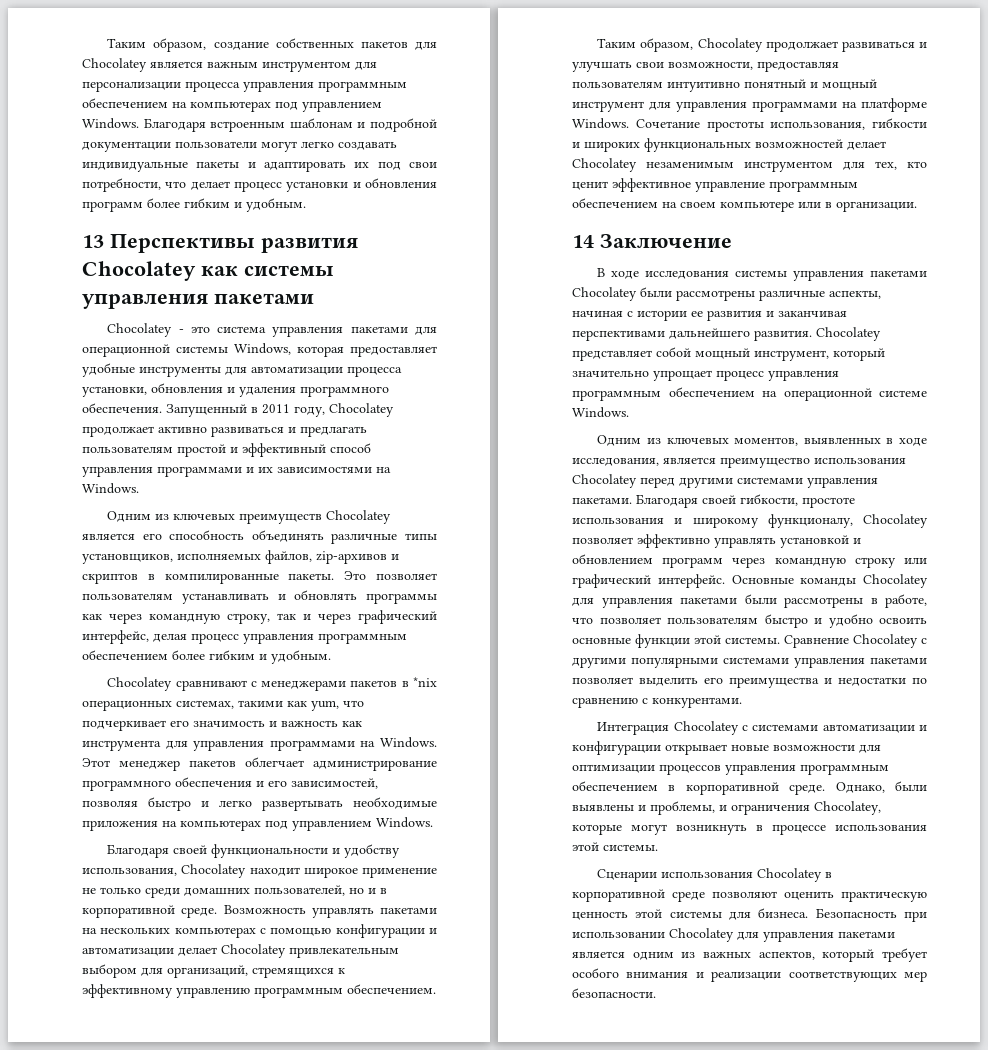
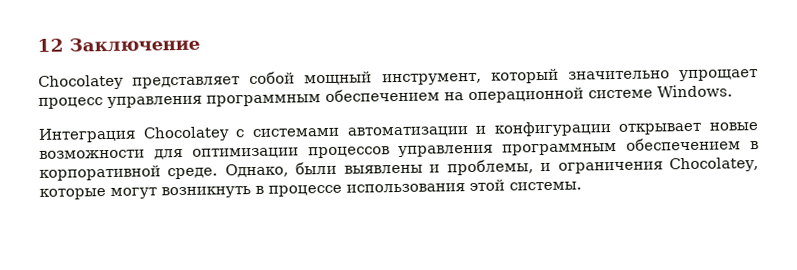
[107,38,438,52] [82,58,377,72] [82,81,407,92] [82,98,382,112] [82,118,437,132] [82,141,397,152] [82,161,437,172] [82,178,437,192] [82,198,306,212] [82,234,358,253] [82,261,334,281] [82,293,314,309] [107,323,438,337] [82,343,437,357] [82,363,402,377] [82,383,389,397] [82,403,394,417] [82,426,367,437] [82,443,371,457] [82,466,391,477] [82,483,139,494] [107,510,392,524] [82,530,437,544] [82,550,399,564] [82,571,437,584] [82,590,437,604] [82,610,437,624] [82,630,407,644] [82,650,331,664] [107,677,438,691] [82,700,364,711] [82,720,362,731] [82,737,437,751] [82,757,437,771] [82,777,378,791] [82,797,437,811] [82,817,433,831] [107,844,401,858] [82,864,437,878] [82,885,387,898] [82,905,437,918] [82,924,437,938] [82,944,399,958] [82,964,345,978] [82,984,436,998] [597,38,927,52] [572,61,839,72] [572,79,877,92] [572,98,927,112] [572,118,927,132] [572,138,886,152] [572,158,927,172] [572,178,858,192] [572,198,917,212] [572,234,732,248] [597,268,927,281] [572,287,881,301] [572,310,847,321] [572,328,812,341] Таким образом, создание собственных пакетов для Chocolatey является важным инструментом для персонализации процесса управления программным обеспечением на компьютерах под управлением Windows. Благодаря встроенным шаблонам и подробной документации пользователи могут легко создавать индивидуальные пакеты и адаптировать их под свои потребности, что делает процесс установки и обновления программ более гибким и удобным. // 13 Перспективы развития Chocolatey как системы управления пакетами // Chocolatey - это система управления пакетами для операционной системы Windows, которая предоставляет удобные инструменты для автоматизации процесса установки, обновления и удаления программного обеспечения. Запущенный в 2011 году, Chocolatey продолжает активно развиваться и предлагать пользователям простой и эффективный способ управления программами и их зависимостями на Windows. // Одним из ключевых преимуществ Chocolatey является его способность объединять различные типы установщиков, исполняемых файлов, zip-архивов и скриптов в компилированные пакеты. Это позволяет пользователям устанавливать и обновлять программы как через командную строку, так и через графический интерфейс, делая процесс управления программным обеспечением более гибким и удобным. // Chocolatey сравнивают с менеджерами пакетов в *nix операционных системах, такими как yum, что подчеркивает его значимость и важность как инструмента для управления программами на Windows. Этот менеджер пакетов облегчает администрирование программного обеспечения и его зависимостей, позволяя быстро и легко развертывать необходимые приложения на компьютерах под управлением Windows. // Благодаря своей функциональности и удобству использования, Chocolatey находит широкое применение не только среди домашних пользователей, но и в корпоративной среде. Возможность управлять пакетами на нескольких компьютерах с помощью конфигурации и автоматизации делает Chocolatey привлекательным выбором для организаций, стремящихся к эффективному управлению программным обеспечением. // Таким образом, Chocolatey продолжает развиваться и улучшать свои возможности, предоставляя пользователям интуитивно понятный и мощный инструмент для управления программами на платформе Windows. Сочетание простоты использования, гибкости и широких функциональных возможностей делает Chocolatey незаменимым инструментом для тех, кто ценит эффективное управление программным обеспечением на своем компьютере или в организации. // 14 Заключение // В ходе исследования системы управления пакетами Chocolatey были рассмотрены различные аспекты, начиная с истории ее развития и заканчивая перспективами дальнейшего развития. -> [37,36,200,53] 12 Заключение //
[597,435,927,446] [572,457,906,468] [572,474,878,488] [572,494,855,508] [572,514,928,528] [572,534,861,548] [572,554,927,568] [572,574,928,588] [572,594,927,608] [572,614,927,628] [572,634,927,648] [572,657,927,668] [572,677,927,688] [572,697,742,708] // Одним из ключевых моментов, выявленных в ходе исследования, является преимущество использования Chocolatey перед другими системами управления пакетами. Благодаря своей гибкости, простоте использования и широкому функционалу, Chocolatey позволяет эффективно управлять установкой и обновлением программ через командную строку или графический интерфейс. Основные команды Chocolatey для управления пакетами были рассмотрены в работе, что позволяет пользователям быстро и удобно освоить основные функции этой системы. Сравнение Chocolatey с другими популярными системами управления пакетами позволяет выделить его преимущества и недостатки по сравнению с конкурентами. -> (733, 91) none
[597,868,833,882] [572,889,927,902] [572,908,927,922] [572,928,895,942] [572,948,927,962] [572,968,927,982] [572,988,656,998] // Сценарии использования Chocolatey в корпоративной среде позволяют оценить практическую ценность этой системы для бизнеса. Безопасность при использовании Chocolatey для управления пакетами является одним из важных аспектов, который требует особого внимания и реализации соответствующих мер безопасности. -> (582, 186) none

